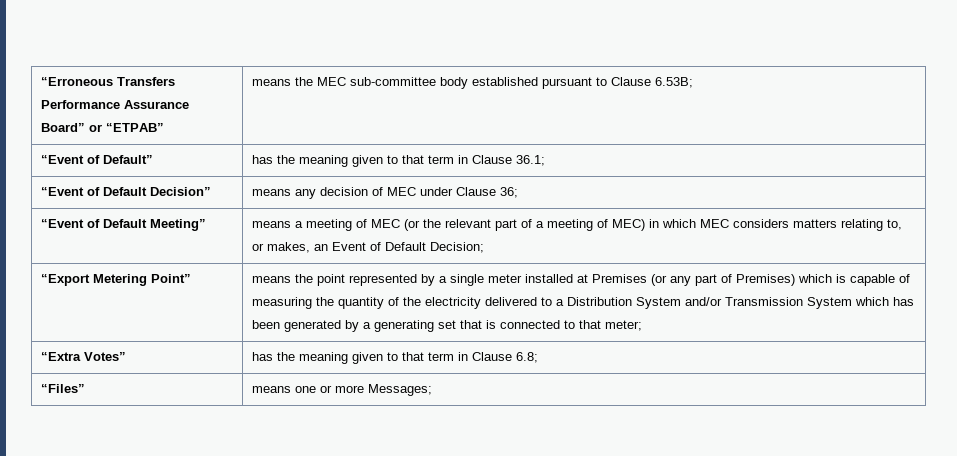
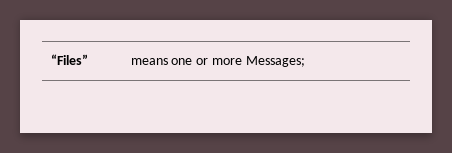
[41,77,176,86] [41,100,190,109] [41,123,165,132] [252,77,694,89] [41,155,154,164] [252,155,546,167] [41,187,212,196] [252,187,519,199] [41,219,207,231] [252,219,903,231] [252,242,485,253] [41,274,192,286] [252,274,911,286] [252,297,915,309] [252,320,643,332] [41,352,127,361] [252,352,539,364] “Erroneous Transfers Performance Assurance Board” or “ETPAB” | means the MEC sub-committee body established pursuant to Clause 6.53B; // “Event of Default” | has the meaning given to that term in Clause 36.1; // “Event of Default Decision” | means any decision of MEC under Clause 36; // “Event of Default Meeting” | means a meeting of MEC (or the relevant part of a meeting of MEC) in which MEC considers matters relating to, or makes, an Event of Default Decision; // “Export Metering Point” | means the point represented by a single meter installed at Premises (or any part of Premises) which is capable of measuring the quantity of the electricity delivered to a Distribution System and/or Transmission System which has been generated by a generating set that is connected to that meter; // “Extra Votes” | has the meaning given to that term in Clause 6.8; // -> (50, 59) none

